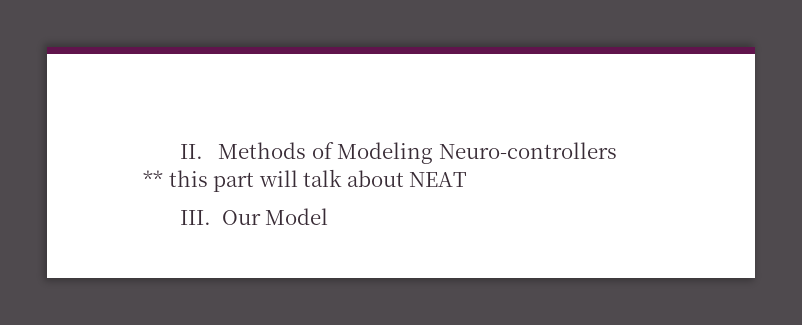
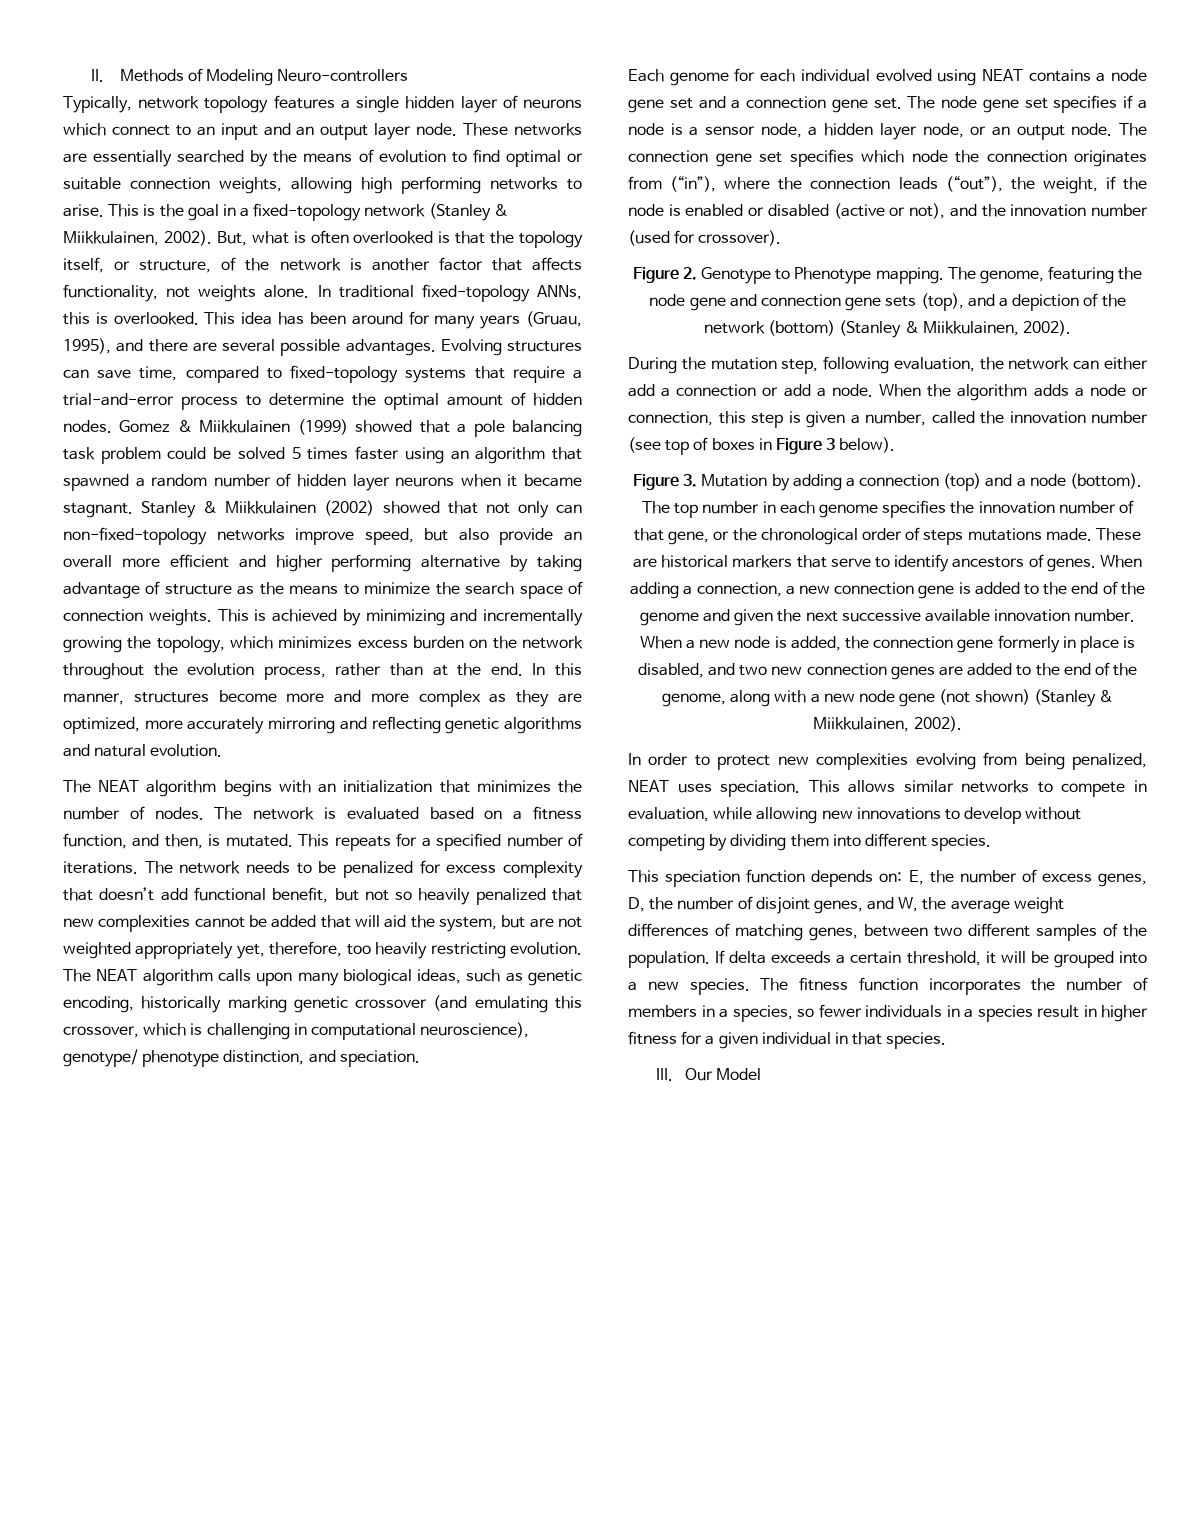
[143,169,468,192] ** this part will talk about NEAT -> [63,95,582,113] [63,123,583,140] [63,149,583,167] [63,176,582,194] [63,203,508,221] [63,230,583,248] [63,257,583,273] [63,284,582,302] [63,311,582,329] [63,338,582,356] [63,365,582,383] [63,392,582,410] [63,419,582,437] [63,446,582,464] [63,473,583,491] [63,500,582,518] [63,527,582,545] [63,554,582,572] [63,581,583,599] [63,609,583,626] [63,636,583,653] [63,663,583,680] [63,690,582,707] [63,716,582,734] [63,744,223,757] [63,780,582,797] [63,806,582,820] [63,833,583,851] [63,860,583,878] [63,887,583,905] [63,915,582,932] [63,941,582,959] [63,969,582,986] [63,995,582,1013] [63,1022,530,1040] [63,1049,420,1067] [628,68,1147,86] [628,95,1147,113] [628,123,1147,140] [628,149,1147,167] [628,176,1147,194] [628,203,1148,219] [628,230,782,246] [632,266,1143,284] [649,293,1126,311] [704,320,1071,338] [628,356,1148,374] [628,384,1148,401] [628,411,1148,428] [628,437,896,455] [632,473,1143,491] [642,500,1134,518] [634,527,1141,545] [633,554,1142,572] [630,581,1145,599] [639,609,1136,626] [639,635,1136,653] [637,662,1138,680] [662,689,1113,707] [813,716,962,732] [628,752,1147,770] [628,780,1147,797] [628,807,1082,824] [628,833,992,851] [628,869,1147,887] [628,896,1064,914] [628,923,1147,941] [628,950,1147,968] [628,977,1148,995] [628,1004,1148,1022] [628,1031,947,1049] Typically, network topology features a single hidden layer of neurons which connect to an input and an output layer node. These networks are essentially searched by the means of evolution to find optimal or suitable connection weights, allowing high performing networks to arise. This is the goal in a fixed-topology network (Stanley & Miikkulainen, 2002). But, what is often overlooked is that the topology itself, or structure, of the network is another factor that affects functionality, not weights alone. In traditional fixed-topology ANNs, this is overlooked. This idea has been around for many years (Gruau, 1995), and there are several possible advantages. Evolving structures can save time, compared to fixed-topology systems that require a trial-and-error process to determine the optimal amount of hidden nodes. Gomez & Miikkulainen (1999) showed that a pole balancing task problem could be solved 5 times faster using an algorithm that spawned a random number of hidden layer neurons when it became stagnant. Stanley & Miikkulainen (2002) showed that not only can non-fixed-topology networks improve speed, but also provide an overall more efficient and higher performing alternative by taking advantage of structure as the means to minimize the search space of connection weights. This is achieved by minimizing and incrementally growing the topology, which minimizes excess burden on the network throughout the evolution process, rather than at the end. In this manner, structures become more and more complex as they are optimized, more accurately mirroring and reflecting genetic algorithms and natural evolution. // The NEAT algorithm begins with an initialization that minimizes the number of nodes. The network is evaluated based on a fitness function, and then, is mutated. This repeats for a specified number of iterations. The network needs to be penalized for excess complexity that doesn’t add functional benefit, but not so heavily penalized that new complexities cannot be added that will aid the system, but are not weighted appropriately yet, therefore, too heavily restricting evolution. The NEAT algorithm calls upon many biological ideas, such as genetic encoding, historically marking genetic crossover (and emulating this crossover, which is challenging in computational neuroscience), genotype/ phenotype distinction, and speciation. // Each genome for each individual evolved using NEAT contains a node gene set and a connection gene set. The node gene set specifies if a node is a sensor node, a hidden layer node, or an output node. The connection gene set specifies which node the connection originates from (“in”), where the connection leads (“out”), the weight, if the node is enabled or disabled (active or not), and the innovation number (used for crossover). // Figure 2. Genotype to Phenotype mapping. The genome, featuring the node gene and connection gene sets (top), and a depiction of the network (bottom) (Stanley & Miikkulainen, 2002). // During the mutation step, following evaluation, the network can either add a connection or add a node. When the algorithm adds a node or connection, this step is given a number, called the innovation number (see top of boxes in Figure 3 below). // Figure 3. Mutation by adding a connection (top) and a node (bottom). The top number in each genome specifies the innovation number of that gene, or the chronological order of steps mutations made. These are historical markers that serve to identify ancestors of genes. When adding a connection, a new connection gene is added to the end of the genome and given the next successive available innovation number. When a new node is added, the connection gene formerly in place is disabled, and two new connection genes are added to the end of the genome, along with a new node gene (not shown) (Stanley & Miikkulainen, 2002). // In order to protect new complexities evolving from being penalized, NEAT uses speciation. This allows similar networks to compete in evaluation, while allowing new innovations to develop without competing by dividing them into different species. // This speciation function depends on: E, the number of excess genes, D, the number of disjoint genes, and W, the average weight differences of matching genes, between two different samples of the population. If delta exceeds a certain threshold, it will be grouped into a new species. The fitness function incorporates the number of members in a species, so fewer individuals in a species result in higher fitness for a given individual in that species.

